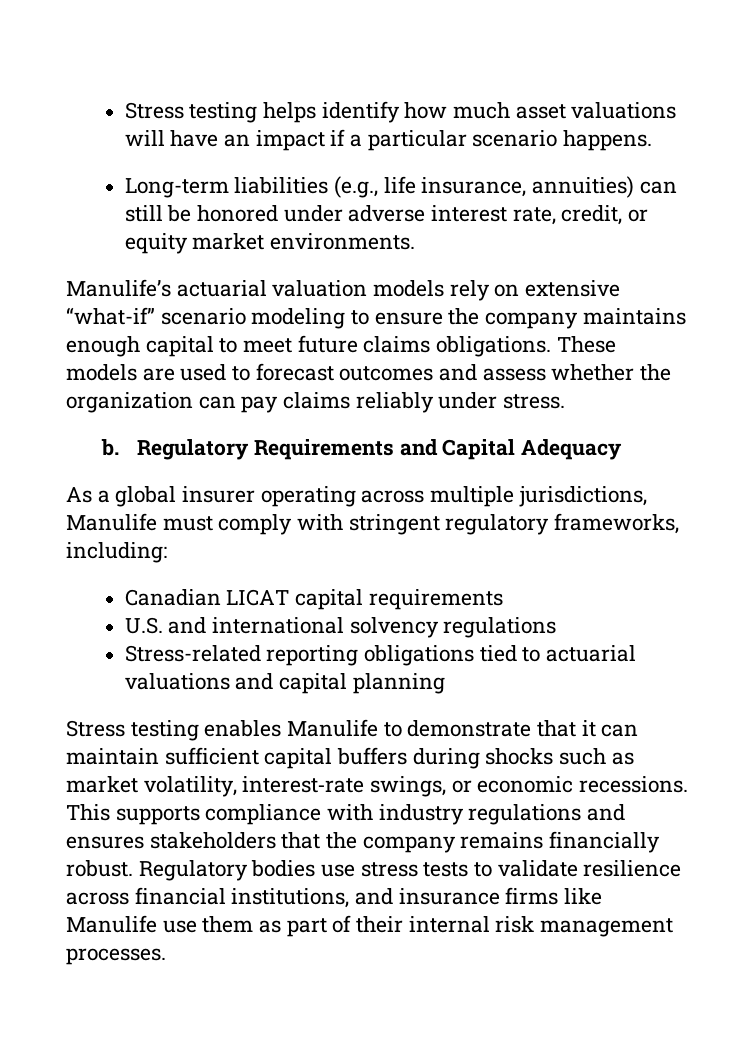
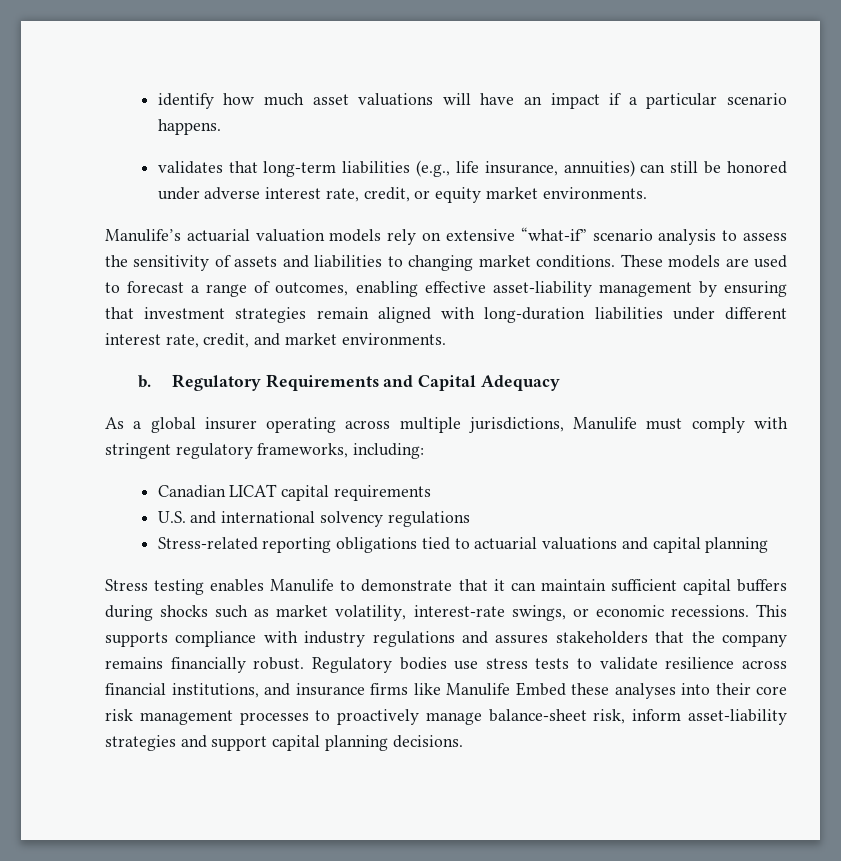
[124,102,317,123] Stress testing helps -> (157, 101) none
[124,178,229,198] Long-term -> [157,161,337,177] validates that long-term
[251,308,686,329] [66,335,552,357] modeling to ensure the company maintains enough capital to meet future claims obligations. -> [658,229,788,245] [105,255,616,271] analysis to assess the sensitivity of assets and liabilities to changing market conditions.
[339,364,672,381] [66,392,566,413] outcomes and assess whether the organization can pay claims reliably under stress. -> [191,281,787,297] [105,307,787,323] [105,333,446,348] a range of outcomes, enabling effective asset-liability management by ensuring that investment strategies remain aligned with long-duration liabilities under different interest rate, credit, and market environments.
[66,836,144,849] ensures -> [495,634,549,644] assures
[162,915,674,937] [66,948,166,965] use them as part of their internal risk management processes. -> [515,682,787,699] [105,709,787,725] [105,735,463,751] Embed these analyses into their core risk management processes to proactively manage balance-sheet risk, inform asset-liability strategies and support capital planning decisions.

